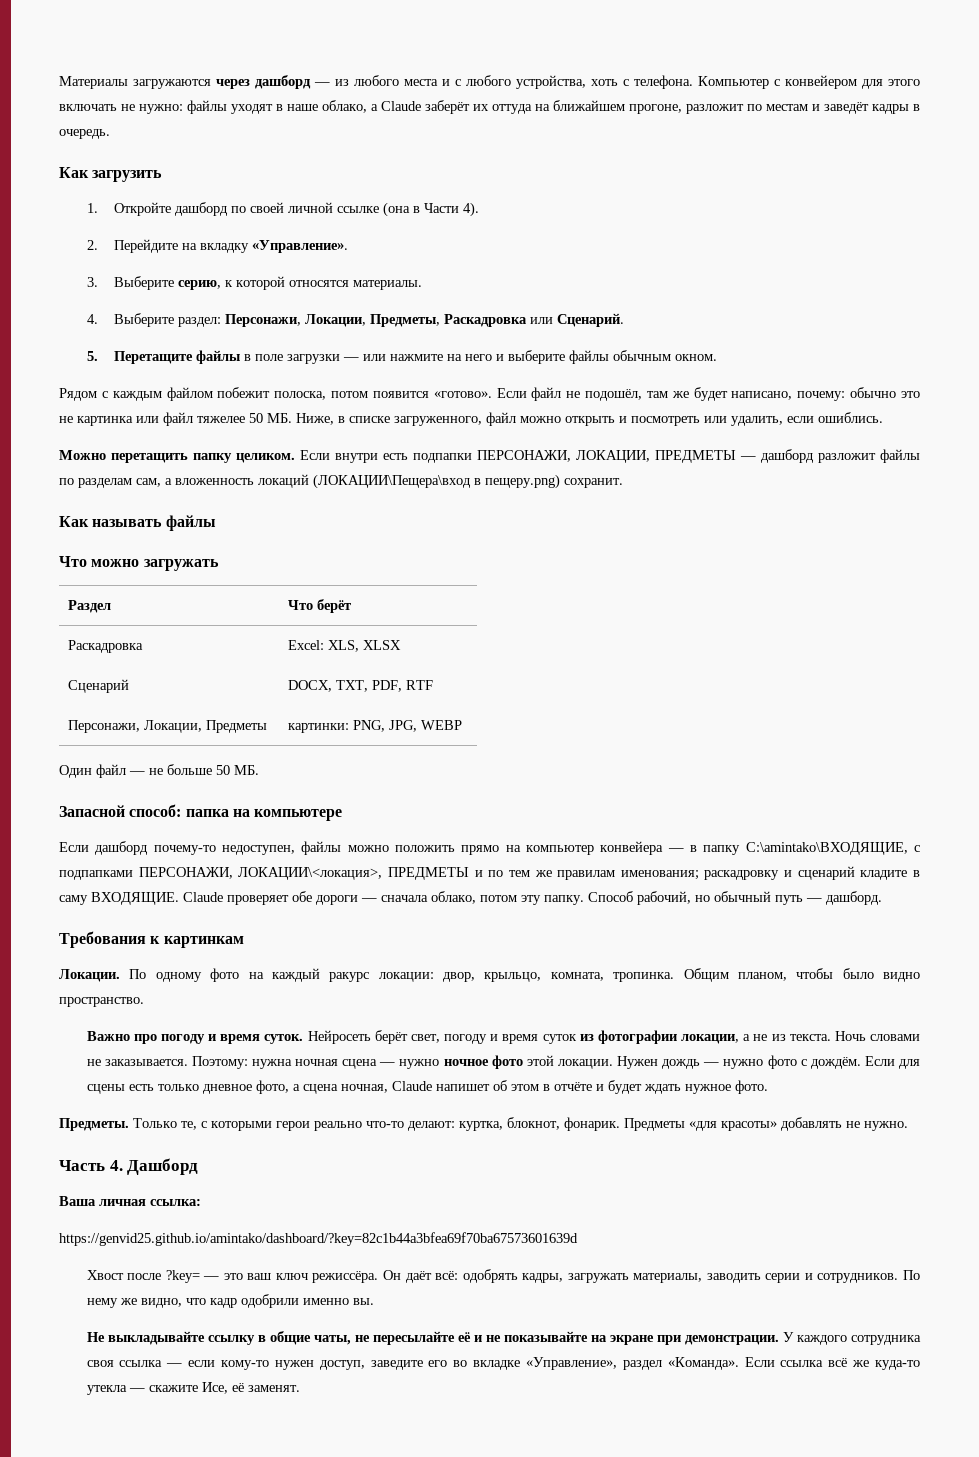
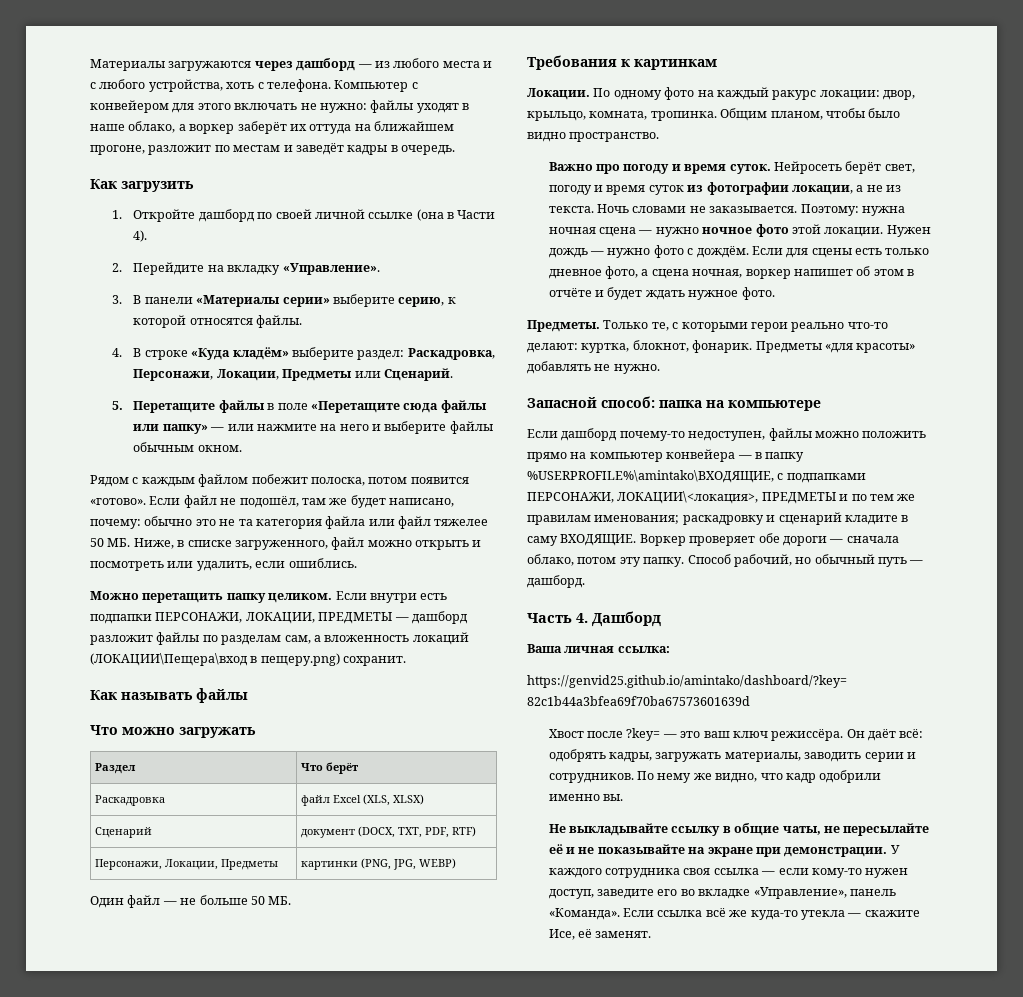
[381,101,421,111] Claude -> [189,124,235,134] воркер
[114,276,175,290] Выберите -> [133,294,395,307] В панели «Материалы серии» выберите
[353,280,423,290] [86,313,528,327] материалы. // 4. Выберите раздел: Персонажи, Локации, Предметы, Раскадровка -> [256,315,303,328] [111,347,495,360] [133,369,353,381] файлы. // 4. В строке «Куда кладём» выберите раздел: Раскадровка, Персонажи, Локации, Предметы
[287,354,341,364] загрузки -> [310,400,487,413] [133,424,208,434] «Перетащите сюда файлы или папку»
[77,416,133,426] картинка -> [238,516,366,529] та категория файла
[288,640,402,652] Excel: XLS, XLSX -> [301,794,425,806] файл Excel (XLS, XLSX)
[288,680,333,692] DOCX, -> [301,826,396,838] документ (DOCX,
[406,680,434,690] RTF -> [452,826,477,837] RTF)
[288,720,463,733] картинки: PNG, JPG, WEBP -> [301,858,457,870] картинки (PNG, JPG, WEBP)
[59,804,343,821] [59,841,921,855] [59,866,920,880] [59,891,882,905] // Запасной способ: папка на компьютере // Если дашборд почему-то недоступен, файлы можно положить прямо на компьютер конвейера — в папку C:\amintako\ВХОДЯЩИЕ, с подпапками ПЕРСОНАЖИ, ЛОКАЦИИ\<локация>, ПРЕДМЕТЫ и по тем же правилам именования; раскадровку и сценарий кладите в саму ВХОДЯЩИЕ. Claude проверяет обе дороги — сначала облако, потом эту папку. Способ рабочий, но обычный путь — дашборд. -> (292, 900) none
[391,1081,432,1091] Claude -> [745,269,791,279] воркер
(908, 1126) none -> [527,396,821,411] [527,428,927,441] [527,449,805,462] [527,470,866,483] [527,491,916,504] [527,512,909,525] [527,533,899,546] [527,554,924,567] [527,575,585,588] // Запасной способ: папка на компьютере // Если дашборд почему-то недоступен, файлы можно положить прямо на компьютер конвейера — в папку %USERPROFILE%\amintako\ВХОДЯЩИЕ, с подпапками ПЕРСОНАЖИ, ЛОКАЦИИ\<локация>, ПРЕДМЕТЫ и по тем же правилам именования; раскадровку и сценарий кладите в саму ВХОДЯЩИЕ. Воркер проверяет обе дороги — сначала облако, потом эту папку. Способ рабочий, но обычный путь — дашборд.
[622,1360,662,1370] раздел -> [849,889,896,896] панель

